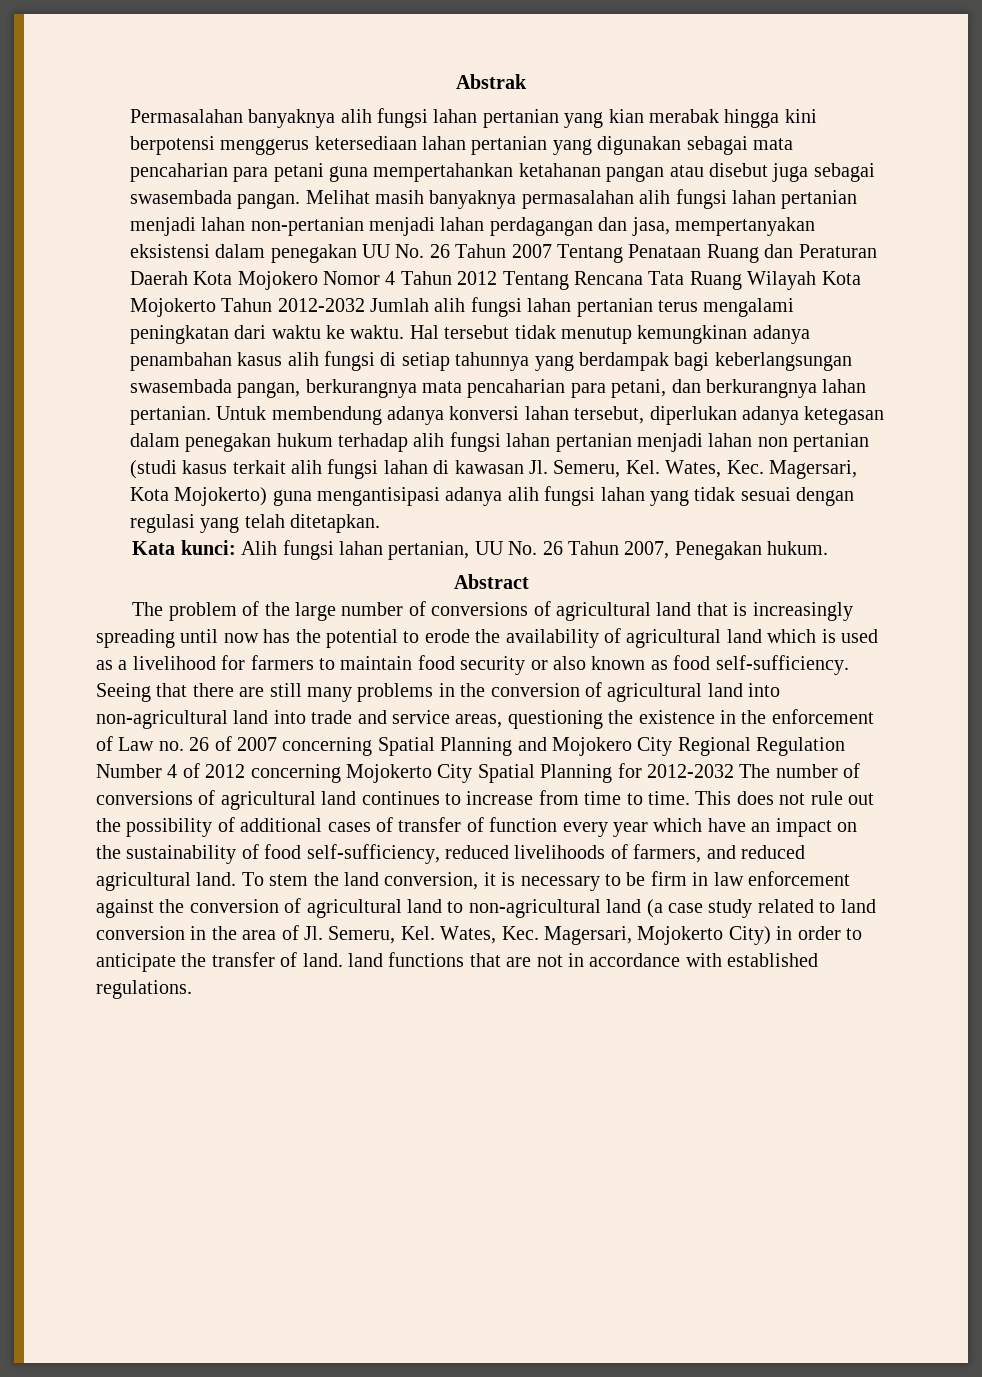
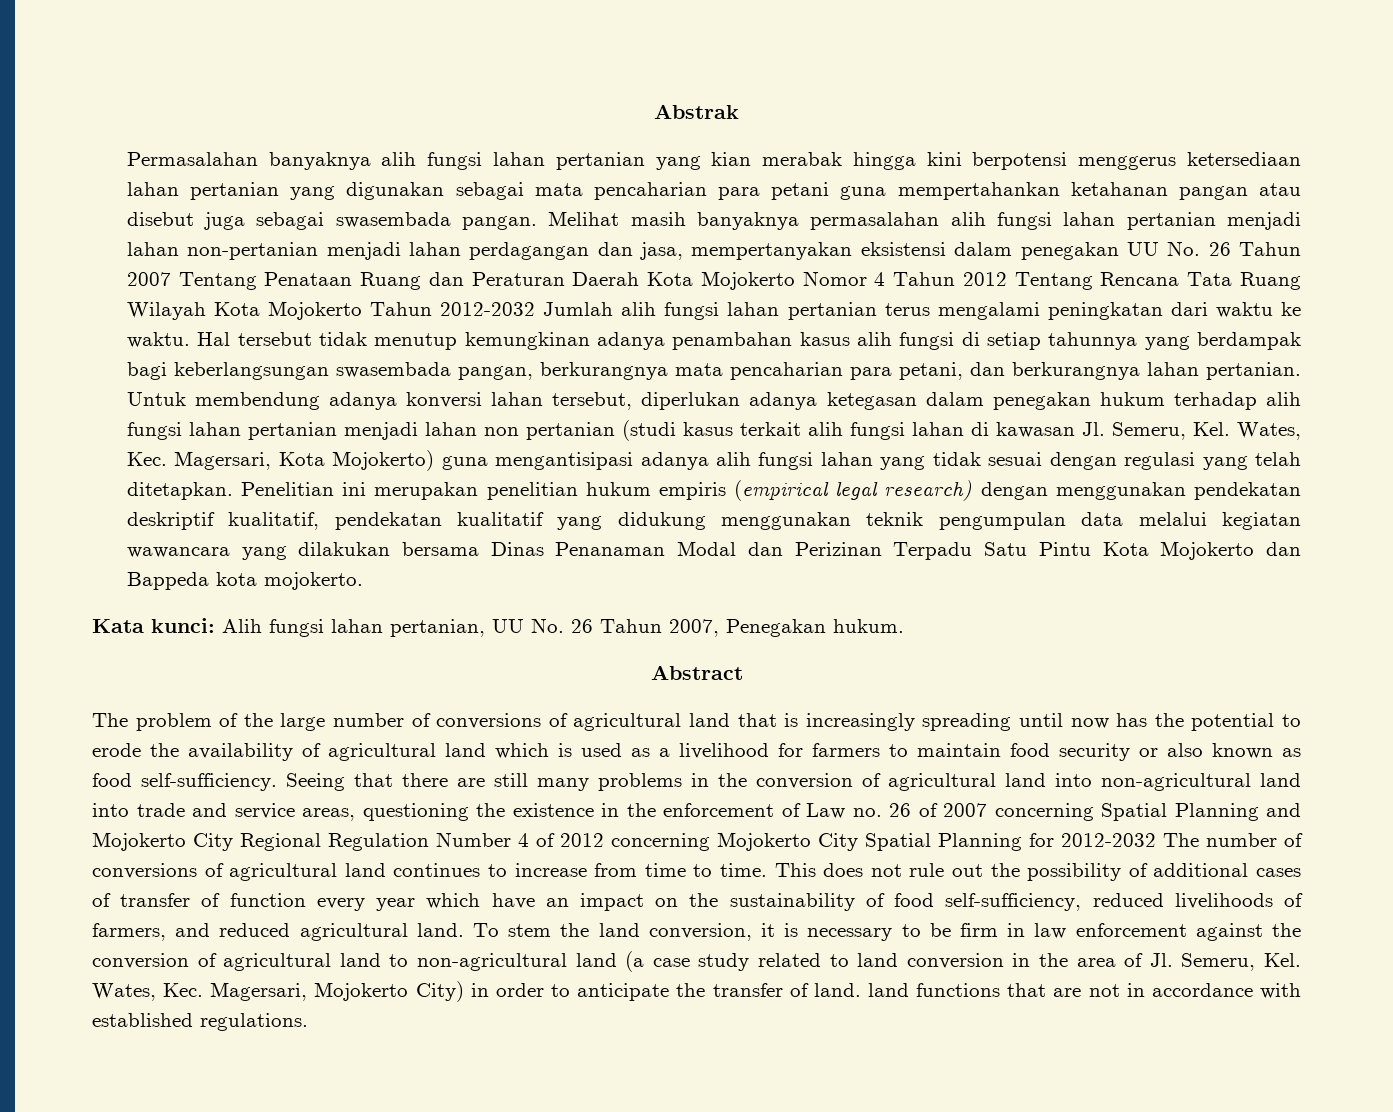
[237,271,318,290] Mojokero -> [700,271,795,290] Mojokerto
(380, 523) none -> [241,480,1302,501] [126,512,1302,530] [126,541,1301,560] [126,572,363,590] Penelitian ini merupakan penelitian hukum empiris (empirical legal research) dengan menggunakan pendekatan deskriptif kualitatif, pendekatan kualitatif yang didukung menggunakan teknik pengumpulan data melalui kegiatan wawancara yang dilakukan bersama Dinas Penanaman Modal dan Perizinan Terpadu Satu Pintu Kota Mojokerto dan Bappeda kota mojokerto.
[552,737,632,756] Mojokero -> [92,832,186,851] Mojokerto

